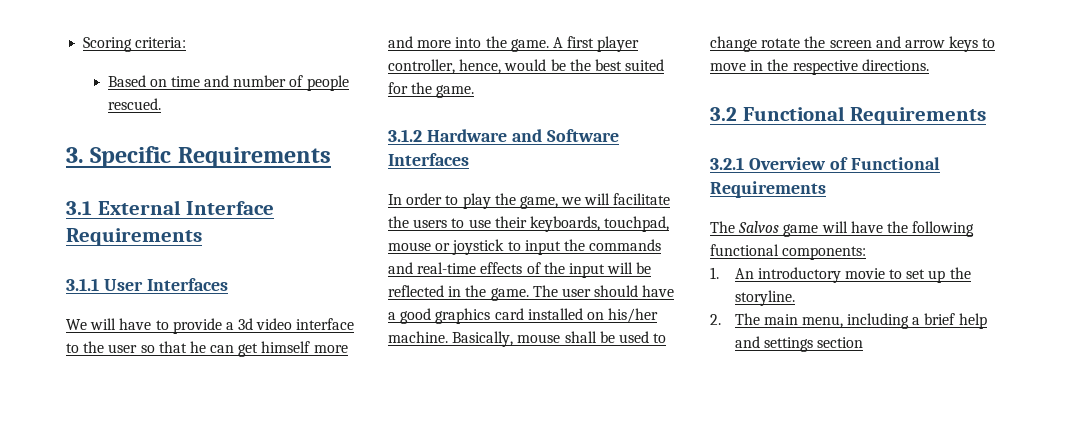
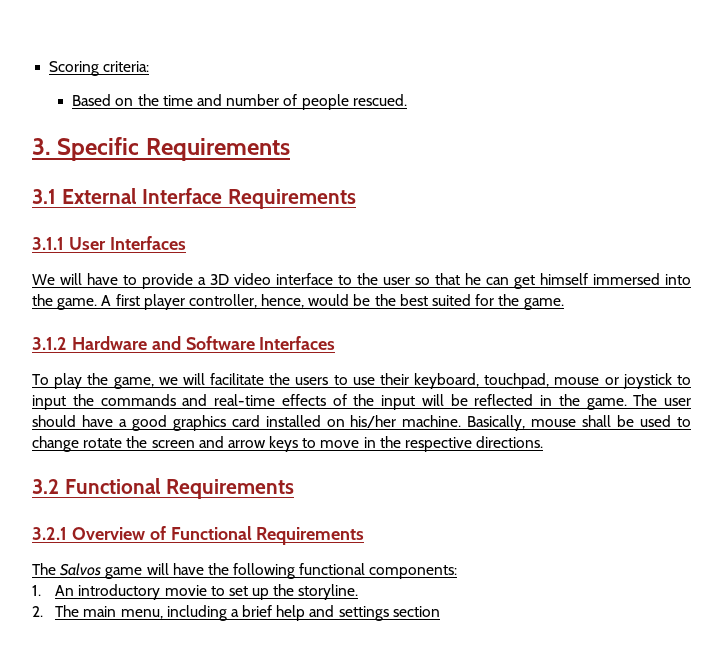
(167, 83) none -> [137,94,159,106] the
[238,318,254,330] 3d -> [210,274,229,285] 3D
[313,345,348,353] [388,36,452,48] more and more -> [593,273,660,285] immersed
[388,193,459,205] In order to -> [32,374,49,385] To
[529,216,600,232] keyboards, -> [414,373,480,389] keyboard,

